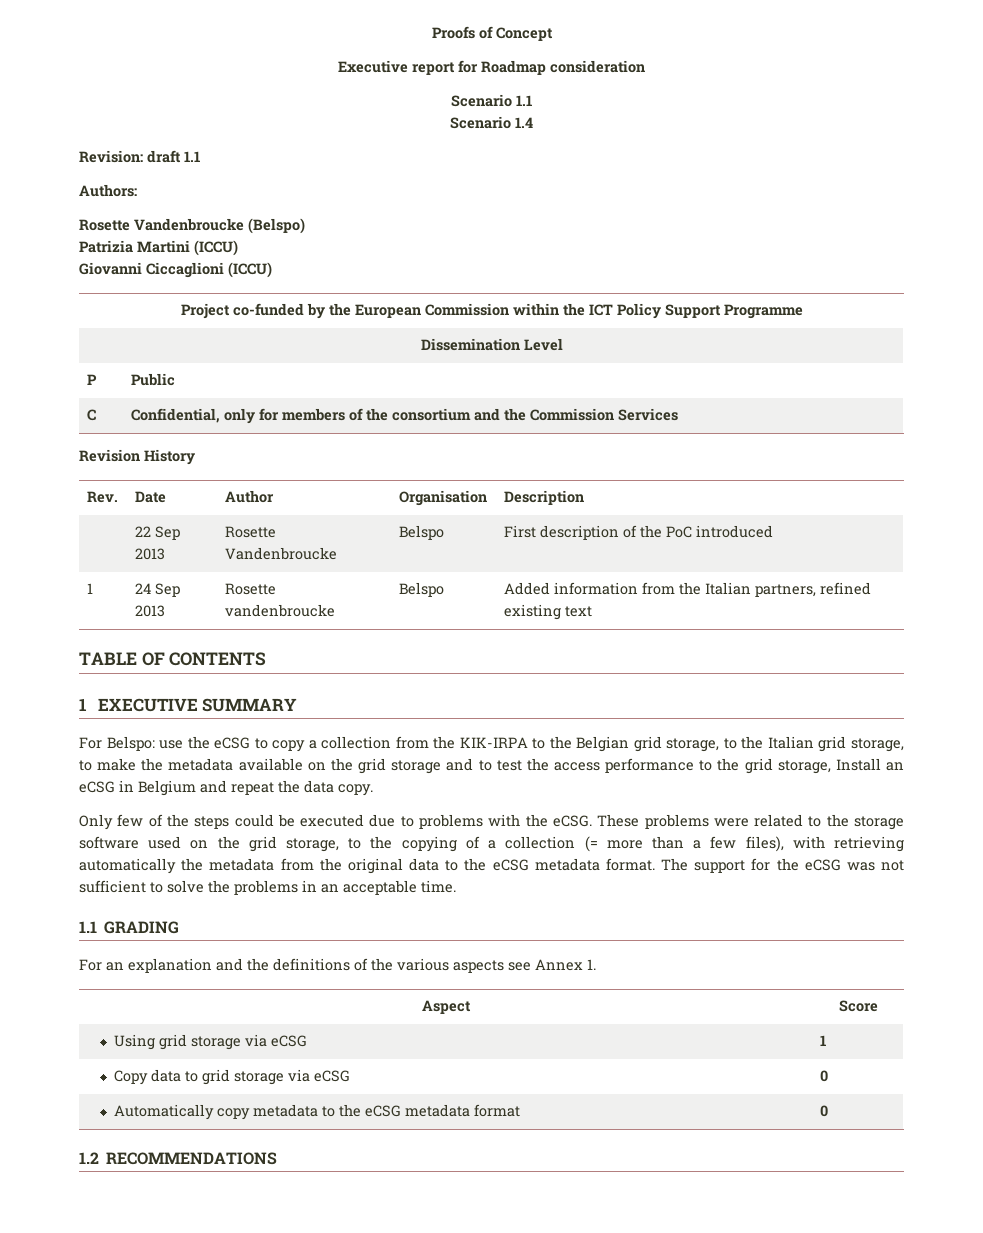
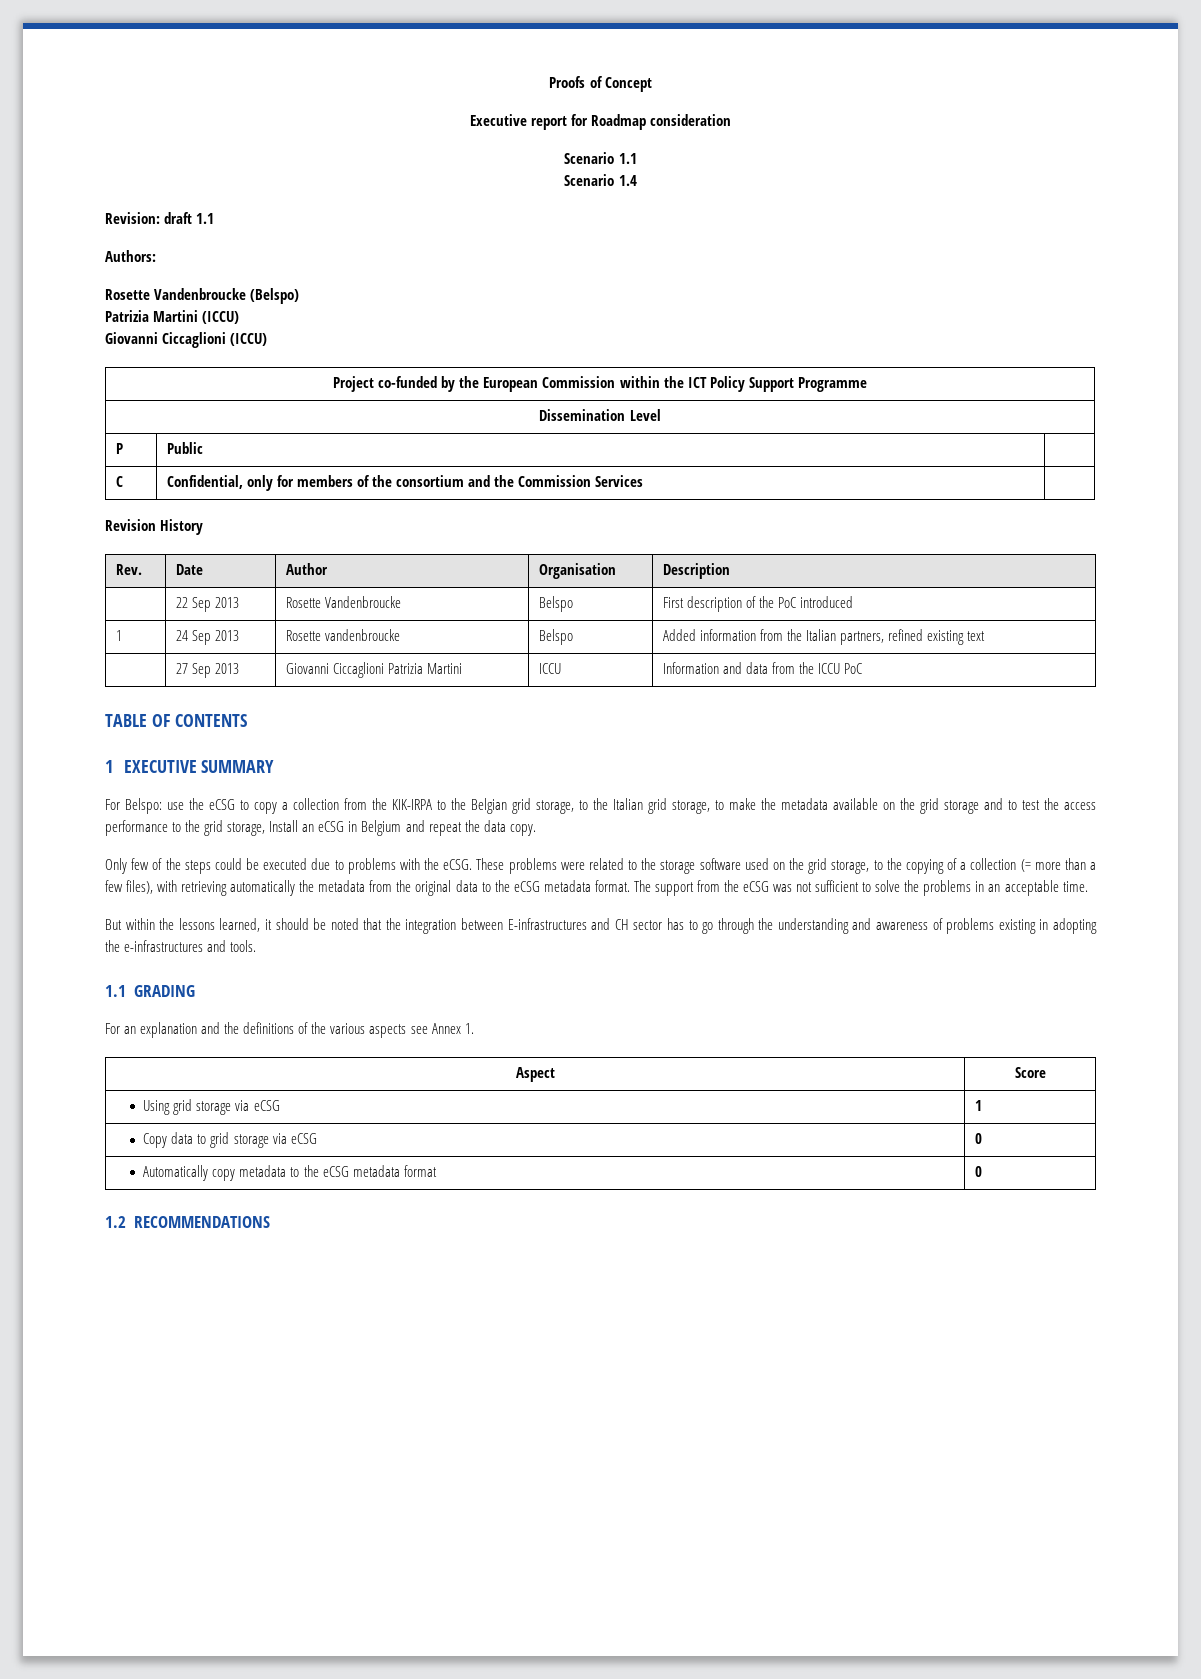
(593, 611) none -> [175,663,239,678] [285,662,462,678] [538,663,561,674] [662,662,862,674] // | 27 Sep 2013 | Giovanni Ciccaglioni Patrizia Martini | ICCU | Information and data from the ICCU PoC
[751,858,771,871] for -> [696,880,720,892] from
(456, 886) none -> [105,918,1098,934] [105,940,257,952] // But within the lessons learned, it should be noted that the integration between E-infrastructures and CH sector has to go through the understanding and awareness of problems existing in adopting the e-infrastructures and tools.

